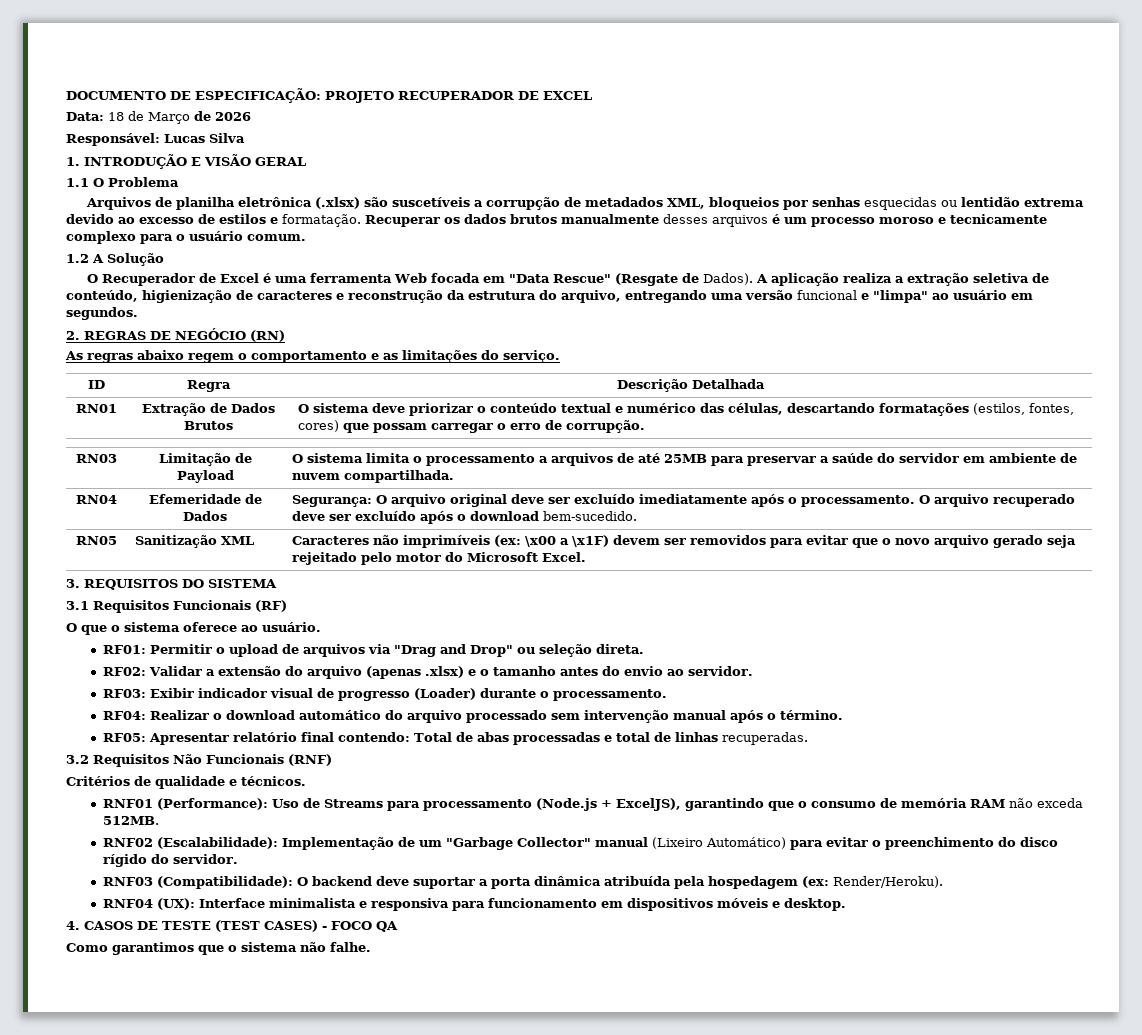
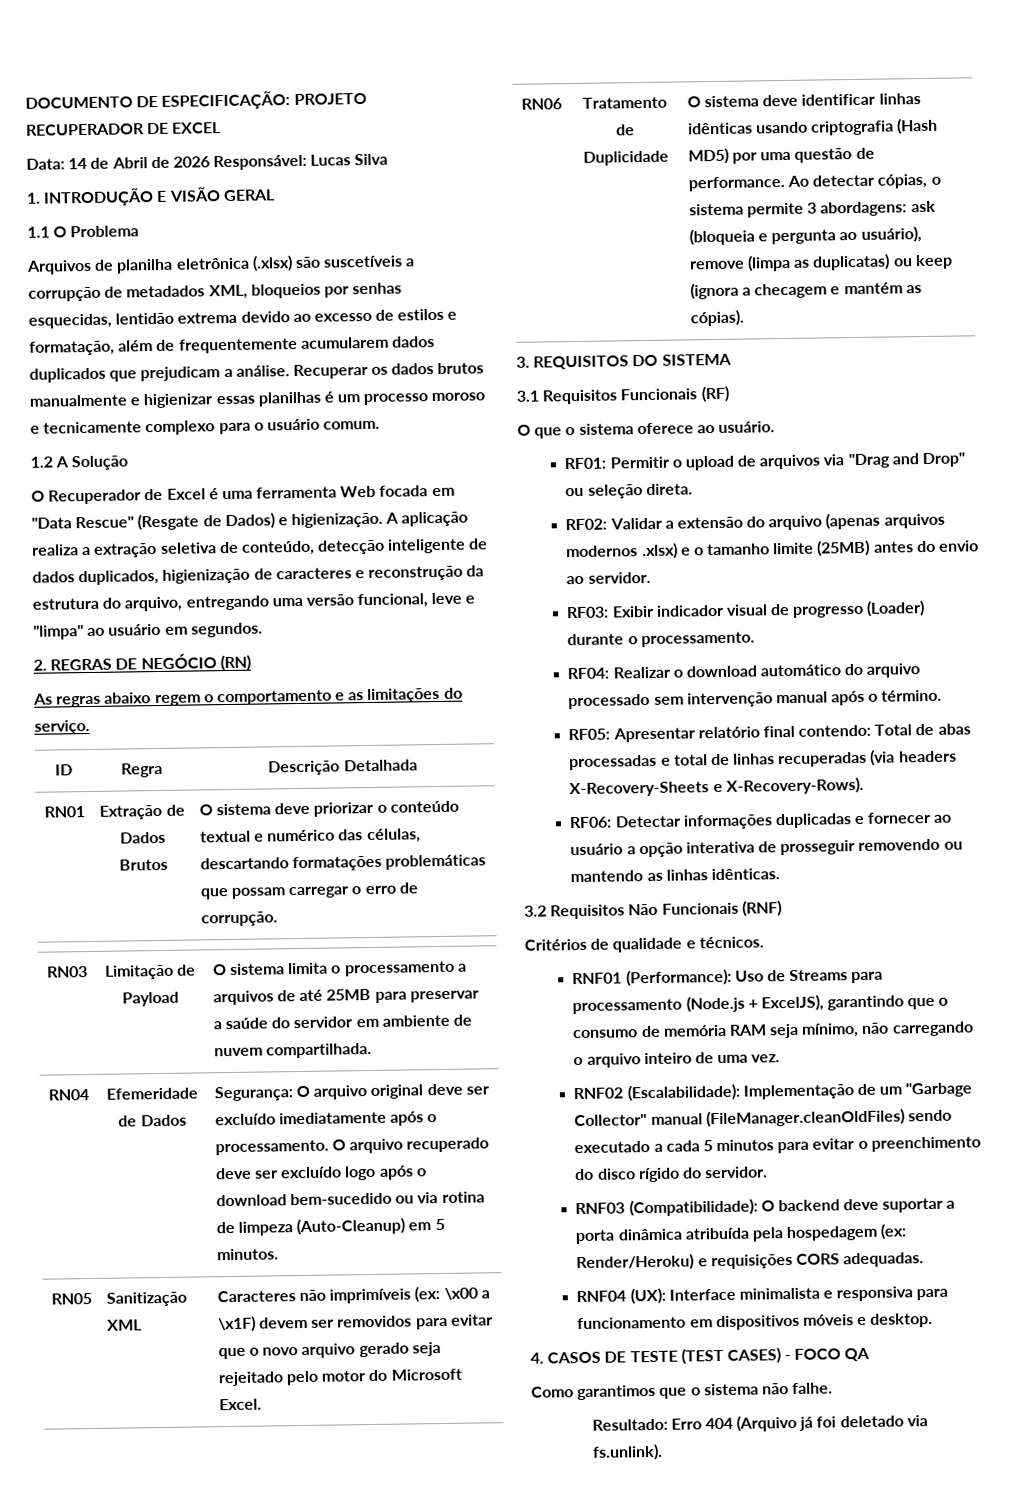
[108,111,190,124] 18 de Março -> [68,157,148,170] 14 de Abril
(251, 116) // -> (210, 162) none
[863,197,957,210] esquecidas ou -> [28,313,112,329] esquecidas,
[282,214,361,227] formatação. -> [29,336,435,356] [29,365,290,383] formatação, além de frequentemente acumularem dados duplicados que prejudicam a análise.
[663,214,768,227] desses arquivos -> [130,391,322,409] e higienizar essas planilhas
[702,273,753,285] Dados). -> [224,512,384,530] Dados) e higienização.
(138, 296) none -> [317,538,489,555] [32,569,160,586] detecção inteligente de dados duplicados,
[797,290,857,300] funcional -> [357,592,463,609] funcional, leve
[973,403,1075,415] [298,420,340,432] (estilos, fontes, cores) -> [385,854,487,870] problemáticas
(417, 516) none -> [344,1165,377,1181] logo
[543,511,638,521] bem-sucedido. -> [289,1191,485,1206] [215,1217,445,1236] [216,1248,279,1261] bem-sucedido ou via rotina de limpeza (Auto-Cleanup) em 5 minutos.
(587, 557) none -> [520,98,562,110] [582,96,667,109] [616,124,635,136] [582,150,669,166] [686,93,921,108] [687,117,939,136] [687,147,875,165] [687,173,941,192] [688,200,936,218] [688,226,922,246] [688,253,953,272] [689,282,922,300] [689,309,744,327] // RN06 | Tratamento de Duplicidade | O sistema deve identificar linhas idênticas usando criptografia (Hash MD5) por uma questão de performance. Ao detectar cópias, o sistema permite 3 abordagens: ask (bloqueia e pergunta ao usuário), remove (limpa as duplicatas) ou keep (ignora a checagem e mantém as cópias).
(422, 672) none -> [883,513,945,529] [566,545,639,558] arquivos modernos
(557, 671) none -> [773,539,871,557] limite (25MB)
[722,732,809,745] recuperadas. -> [778,749,957,768] [569,776,864,798] [569,811,953,830] [570,838,963,858] [570,868,780,883] recuperadas (via headers X-Recovery-Sheets e X-Recovery-Rows). // RF06: Detectar informações duplicadas e fornecer ao usuário a opção interativa de prosseguir removendo ou mantendo as linhas idênticas.
[1009,798,1084,808] [103,816,160,825] não exceda 512MB. -> [769,1021,974,1039] [573,1052,781,1068] seja mínimo, não carregando o arquivo inteiro de uma vez.
[652,837,787,849] (Lixeiro Automático) -> [705,1108,952,1128] [574,1139,775,1154] (FileManager.cleanOldFiles) sendo executado a cada 5 minutos
[833,876,944,888] Render/Heroku). -> [576,1252,925,1272] Render/Heroku) e requisições CORS adequadas.
(371, 947) none -> [591,1414,928,1432] [591,1443,663,1461] // Resultado: Erro 404 (Arquivo já foi deletado via fs.unlink).

